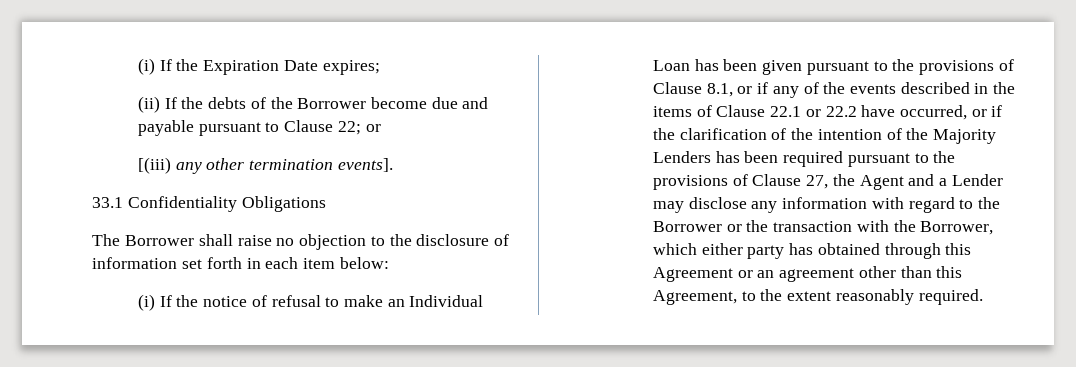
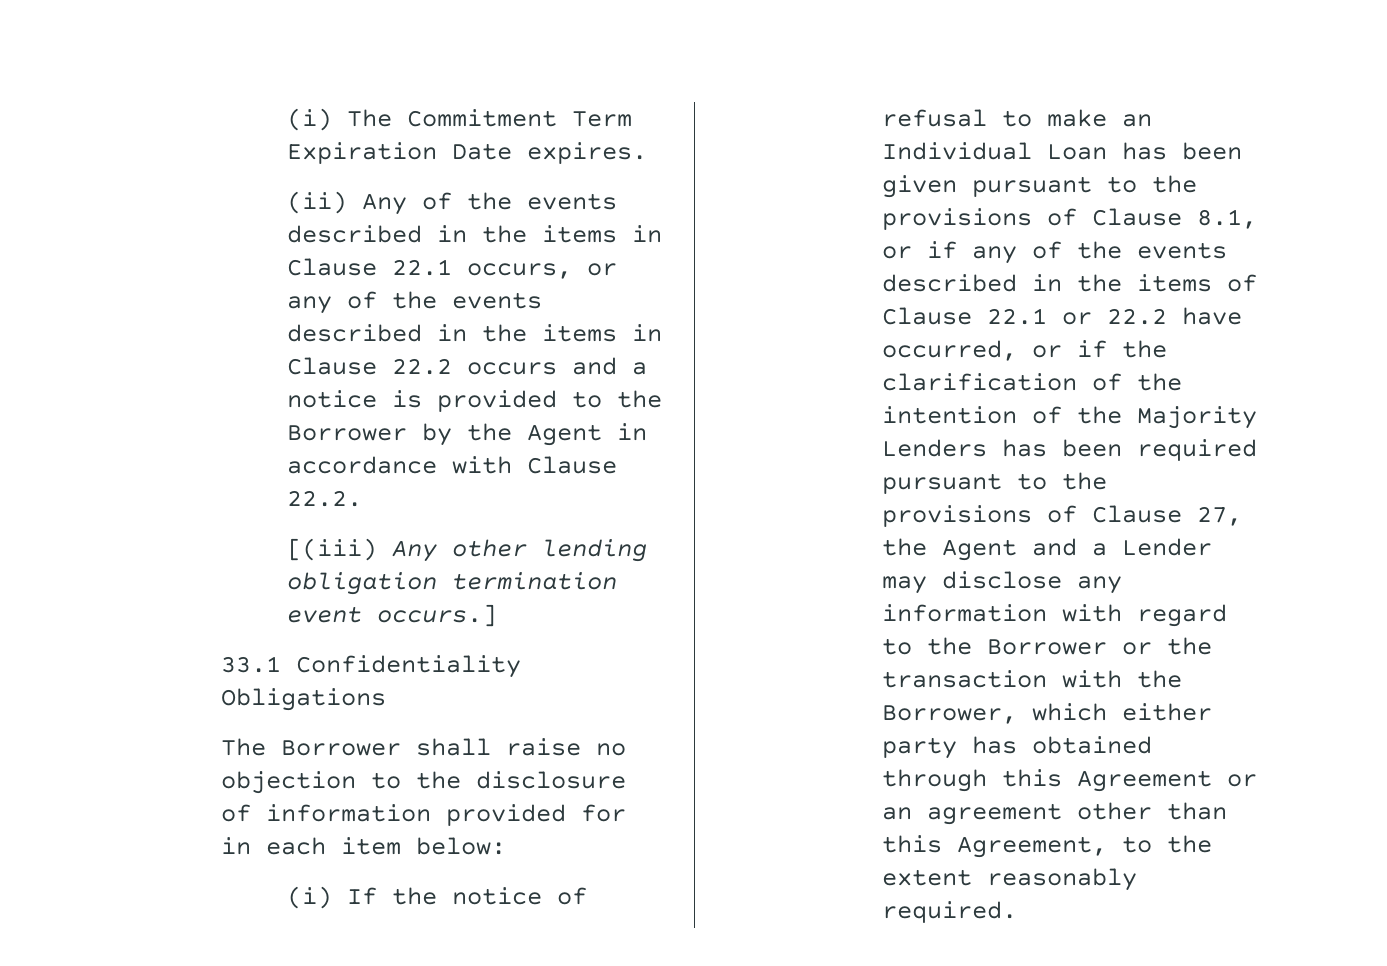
[137,58,199,75] (i) If the -> [287,108,633,131] (i) The Commitment Term
[322,60,380,75] expires; -> [527,142,648,164] expires.
[164,97,489,109] [137,120,381,136] [137,157,393,174] If the debts of the Borrower become due and payable pursuant to Clause 22; or // [(iii) any other termination events]. -> [362,192,618,215] [287,225,663,243] [287,258,618,279] [287,291,543,314] [287,324,663,342] [287,357,648,375] [287,390,663,412] [287,423,648,446] [287,456,618,474] [287,490,363,507] [287,538,648,562] [287,572,618,595] [287,604,498,627] Any of the events described in the items in Clause 22.1 occurs, or any of the events described in the items in Clause 22.2 occurs and a notice is provided to the Borrower by the Agent in accordance with Clause 22.2. // [(iii) Any other lending obligation termination event occurs.]
[182,257,242,269] set forth -> [445,804,626,826] provided for

